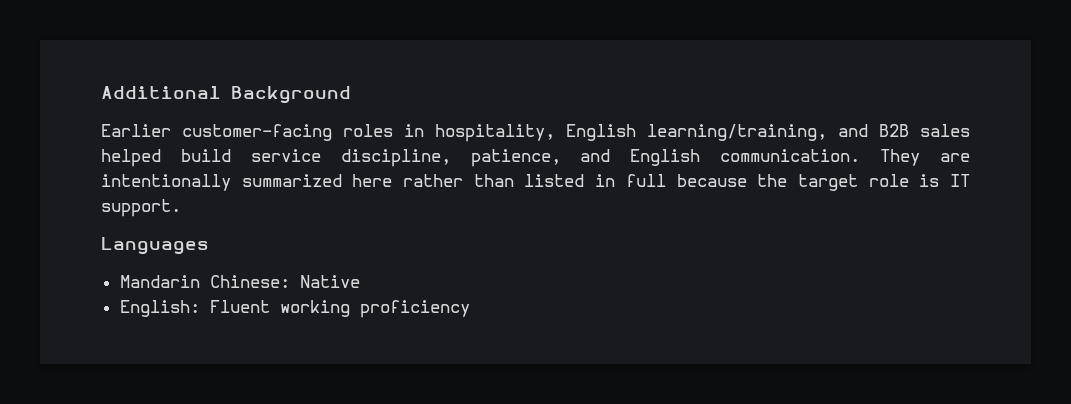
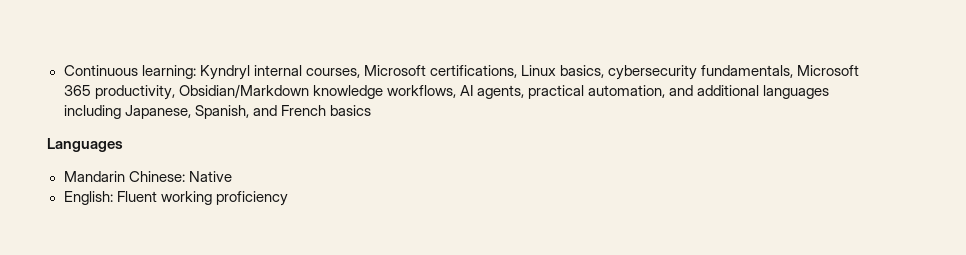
[101,86,351,104] [101,124,970,142] [101,149,971,167] [101,174,971,191] [101,199,181,217] Additional Background // Earlier customer-facing roles in hospitality, English learning/training, and B2B sales helped build service discipline, patience, and English communication. They are intentionally summarized here rather than listed in full because the target role is IT support. -> [63,65,860,80] [63,84,830,100] [63,105,371,119] Continuous learning: Kyndryl internal courses, Microsoft certifications, Linux basics, cybersecurity fundamentals, Microsoft 365 productivity, Obsidian/Markdown knowledge workflows, AI agents, practical automation, and additional languages including Japanese, Spanish, and French basics

